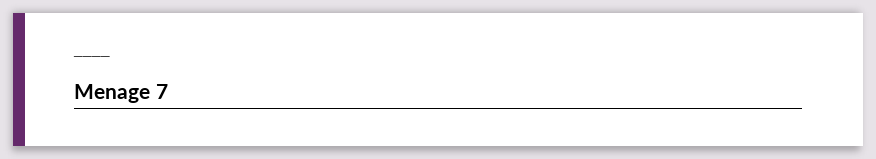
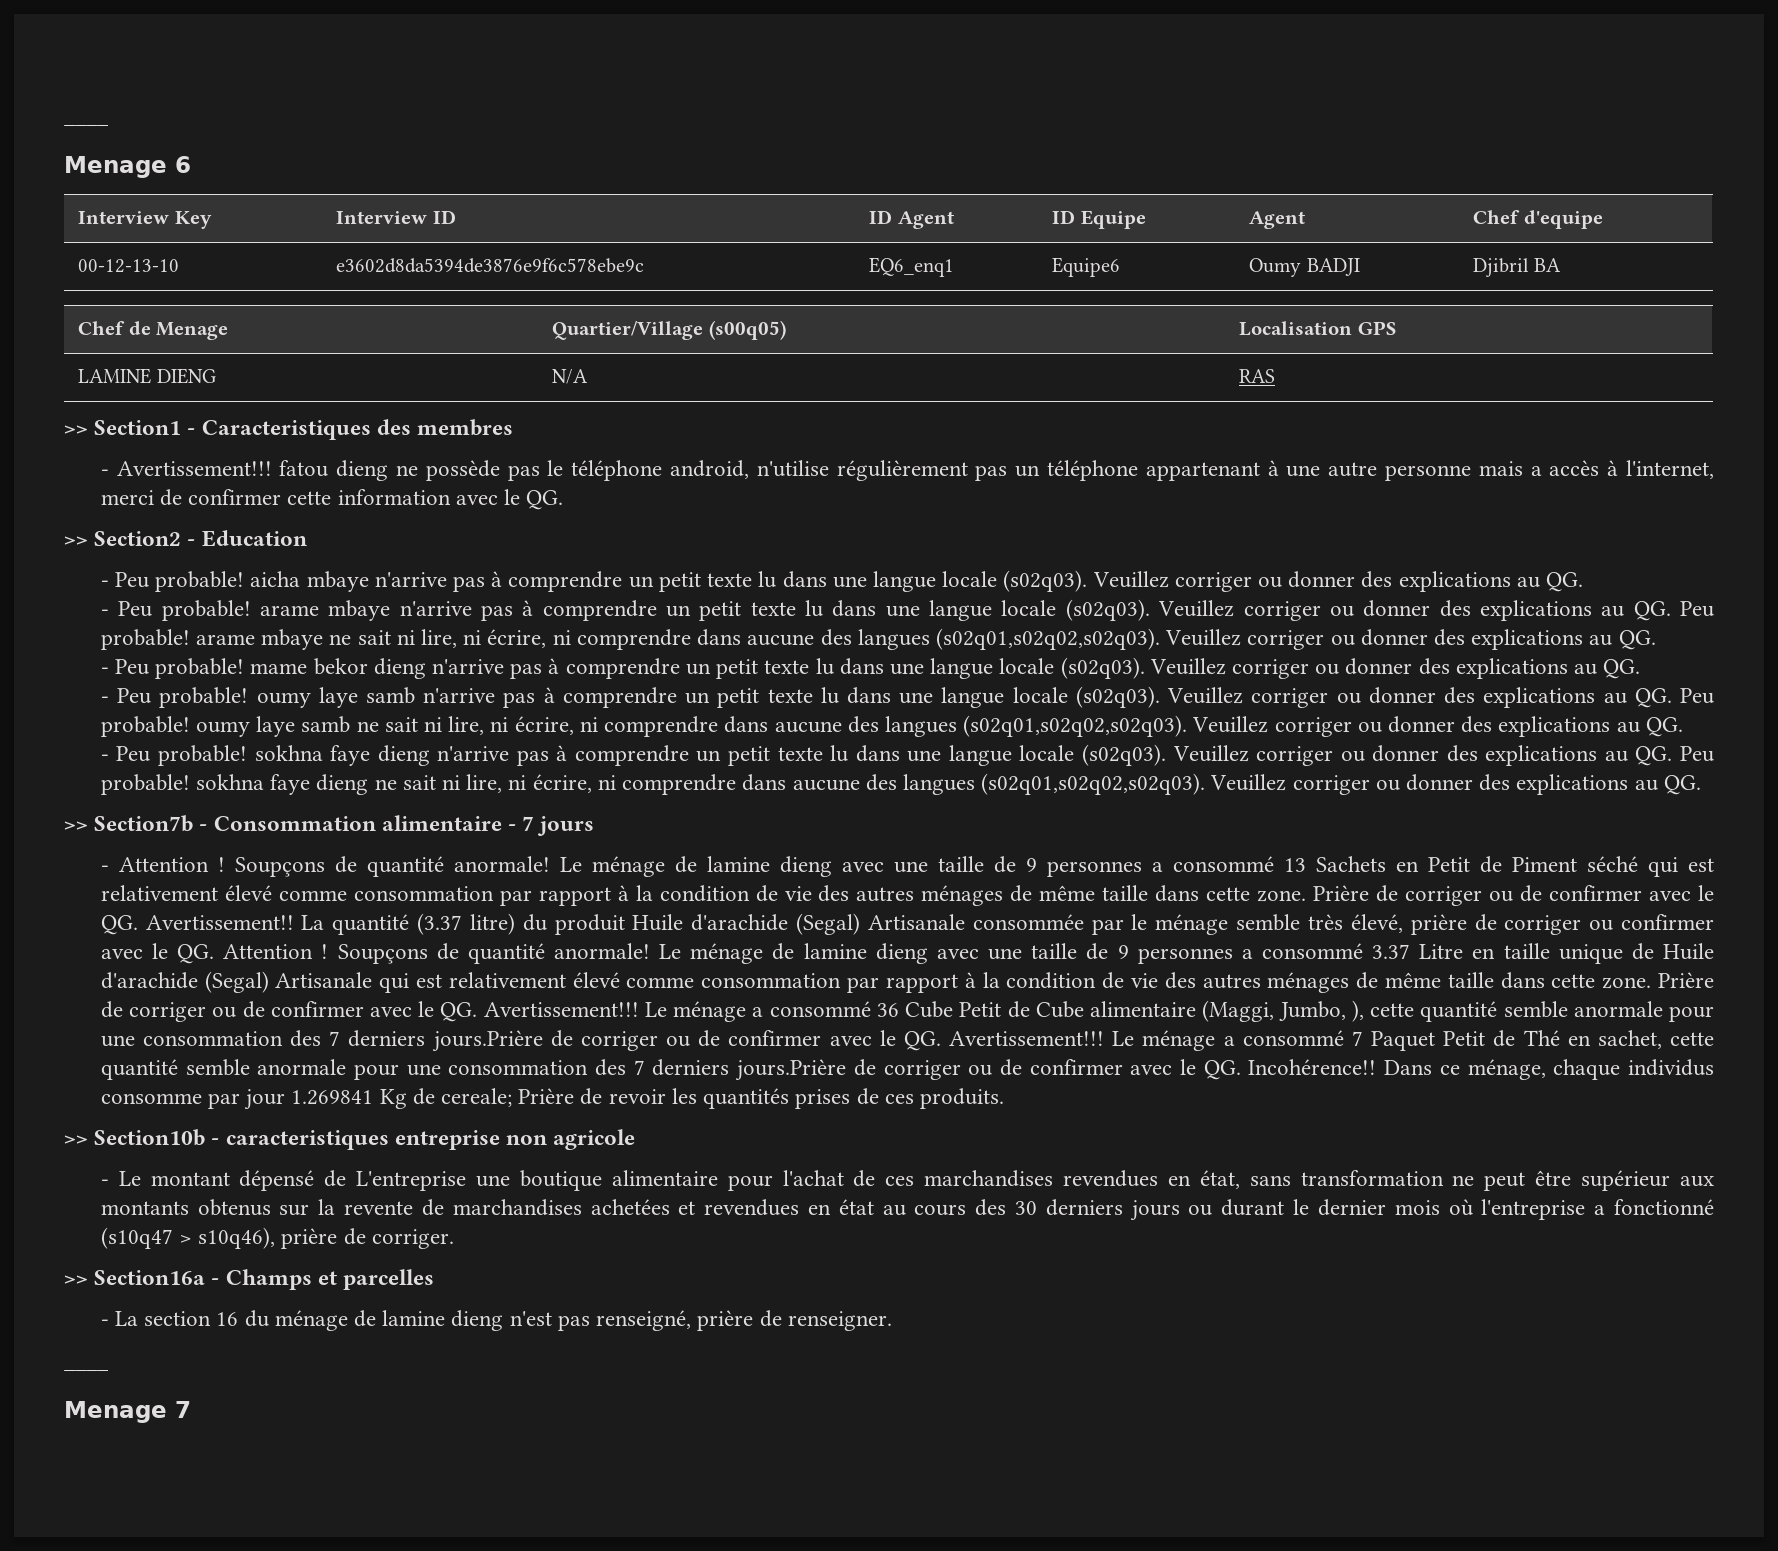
[73,55,110,57] ____ -> [64,122,109,126] [64,156,191,178] [78,211,212,229] [336,210,456,224] [869,210,954,229] [1052,210,1146,229] [1249,211,1306,229] [1473,210,1603,229] [78,259,180,273] [336,258,645,273] [869,257,955,277] [1052,257,1121,277] [1249,258,1360,277] [1473,258,1561,277] [78,321,229,340] [552,320,786,340] [1239,321,1396,336] [78,368,216,384] [552,369,589,384] [1239,369,1276,383] [64,419,514,440] [100,460,1714,481] [100,489,564,510] [64,530,307,547] [100,570,1584,592] [100,599,1715,621] [100,628,1656,650] [100,657,1641,679] [100,686,1715,708] [100,715,1683,737] [100,744,1714,766] [100,773,1701,795] [64,815,595,836] [100,856,1715,877] [100,885,1714,906] [100,913,1715,935] [100,943,1715,964] [100,971,1715,993] [100,1000,1714,1022] [100,1030,1714,1052] [100,1059,1714,1081] [100,1088,1004,1110] [64,1129,636,1150] [100,1170,1714,1191] [100,1199,1714,1221] [100,1227,454,1249] [64,1269,435,1290] [100,1310,892,1331] [64,1367,109,1371] ____ // Menage 6 // Interview Key | Interview ID | ID Agent | ID Equipe | Agent | Chef d'equipe // 00-12-13-10 | e3602d8da5394de3876e9f6c578ebe9c | EQ6_enq1 | Equipe6 | Oumy BADJI | Djibril BA // Chef de Menage | Quartier/Village (s00q05) | Localisation GPS // LAMINE DIENG | N/A | RAS // >> Section1 - Caracteristiques des membres // - Avertissement!!! fatou dieng ne possède pas le téléphone android, n'utilise régulièrement pas un téléphone appartenant à une autre personne mais a accès à l'internet, merci de confirmer cette information avec le QG. // >> Section2 - Education // - Peu probable! aicha mbaye n'arrive pas à comprendre un petit texte lu dans une langue locale (s02q03). Veuillez corriger ou donner des explications au QG. // - Peu probable! arame mbaye n'arrive pas à comprendre un petit texte lu dans une langue locale (s02q03). Veuillez corriger ou donner des explications au QG. Peu probable! arame mbaye ne sait ni lire, ni écrire, ni comprendre dans aucune des langues (s02q01,s02q02,s02q03). Veuillez corriger ou donner des explications au QG. // - Peu probable! mame bekor dieng n'arrive pas à comprendre un petit texte lu dans une langue locale (s02q03). Veuillez corriger ou donner des explications au QG. // - Peu probable! oumy laye samb n'arrive pas à comprendre un petit texte lu dans une langue locale (s02q03). Veuillez corriger ou donner des explications au QG. Peu probable! oumy laye samb ne sait ni lire, ni écrire, ni comprendre dans aucune des langues (s02q01,s02q02,s02q03). Veuillez corriger ou donner des explications au QG. // - Peu probable! sokhna faye dieng n'arrive pas à comprendre un petit texte lu dans une langue locale (s02q03). Veuillez corriger ou donner des explications au QG. Peu probable! sokhna faye dieng ne sait ni lire, ni écrire, ni comprendre dans aucune des langues (s02q01,s02q02,s02q03). Veuillez corriger ou donner des explications au QG. // >> Section7b - Consommation alimentaire - 7 jours // - Attention ! Soupçons de quantité anormale! Le ménage de lamine dieng avec une taille de 9 personnes a consommé 13 Sachets en Petit de Piment séché qui est relativement élevé comme consommation par rapport à la condition de vie des autres ménages de même taille dans cette zone. Prière de corriger ou de confirmer avec le QG. Avertissement!! La quantité (3.37 litre) du produit Huile d'arachide (Segal) Artisanale consommée par le ménage semble très élevé, prière de corriger ou confirmer avec le QG. Attention ! Soupçons de quantité anormale! Le ménage de lamine dieng avec une taille de 9 personnes a consommé 3.37 Litre en taille unique de Huile d'arachide (Segal) Artisanale qui est relativement élevé comme consommation par rapport à la condition de vie des autres ménages de même taille dans cette zone. Prière de corriger ou de confirmer avec le QG. Avertissement!!! Le ménage a consommé 36 Cube Petit de Cube alimentaire (Maggi, Jumbo, ), cette quantité semble anormale pour une consommation des 7 derniers jours.Prière de corriger ou de confirmer avec le QG. Avertissement!!! Le ménage a consommé 7 Paquet Petit de Thé en sachet, cette quantité semble anormale pour une consommation des 7 derniers jours.Prière de corriger ou de confirmer avec le QG. Incohérence!! Dans ce ménage, chaque individus consomme par jour 1.269841 Kg de cereale; Prière de revoir les quantités prises de ces produits. // >> Section10b - caracteristiques entreprise non agricole // - Le montant dépensé de L'entreprise une boutique alimentaire pour l'achat de ces marchandises revendues en état, sans transformation ne peut être supérieur aux montants obtenus sur la revente de marchandises achetées et revendues en état au cours des 30 derniers jours ou durant le dernier mois où l'entreprise a fonctionné (s10q47 > s10q46), prière de corriger. // >> Section16a - Champs et parcelles // - La section 16 du ménage de lamine dieng n'est pas renseigné, prière de renseigner. // ____

